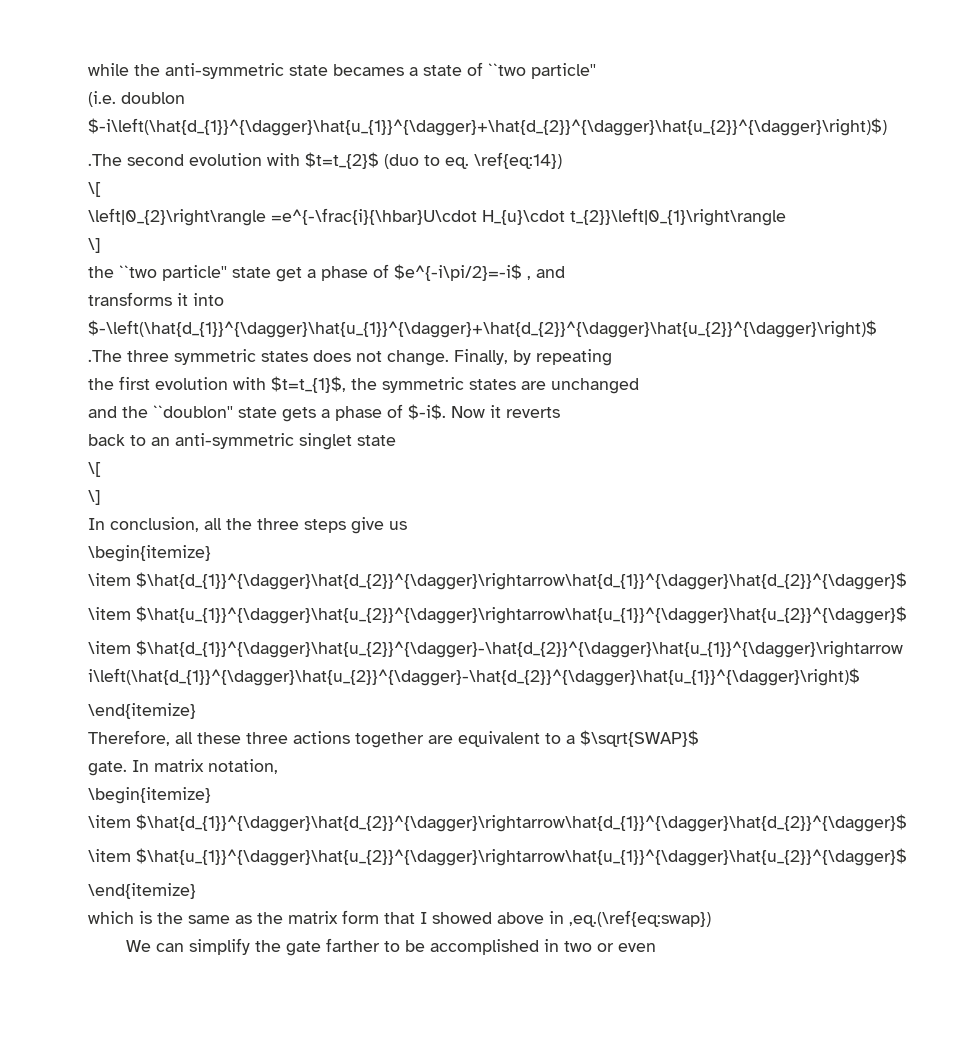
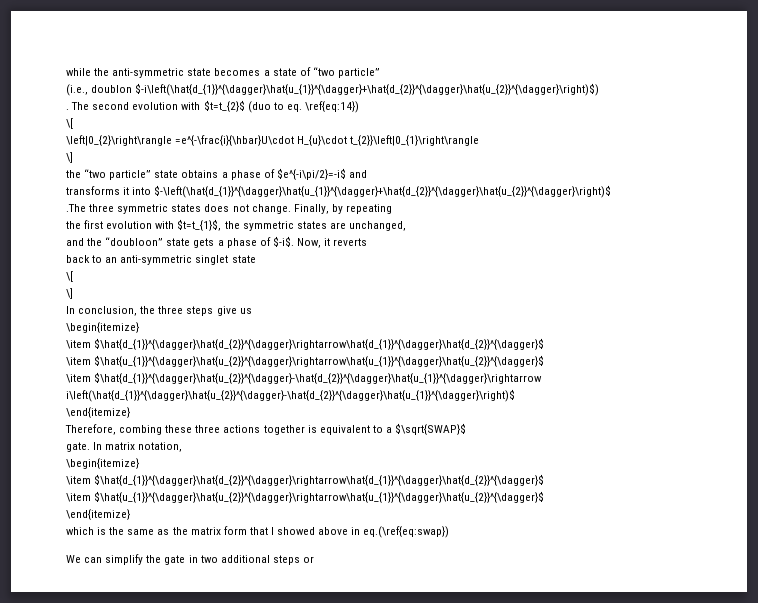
[333,64,404,76] becames -> [214,68,261,76] becomes
[488,63,596,79] [88,91,116,107] ``two particle'' // (i.e. -> [312,67,380,78] [66,84,88,96] “two particle” // (i.e.,
[88,154,122,166] .The -> [66,102,90,110] . The
[119,265,302,282] ``two particle'' state get -> [84,169,219,180] “two particle” state obtains
[527,276,531,280] , -> (346, 174) none
[551,378,639,394] unchanged -> [348,221,406,231] unchanged,
[153,405,233,418] ``doublon'' -> [105,237,164,246] “doubloon”
[451,406,485,418] Now -> [296,238,321,248] Now,
[204,518,222,530] all -> (138, 311) none
[175,732,193,744] all -> [119,425,163,435] combing
[428,735,453,744] are -> [307,425,317,433] is
[569,910,711,927] ,eq.(\ref{eq:swap}) -> [363,526,450,538] eq.(\ref{eq:swap})
[325,938,656,955] farther to be accomplished in two or even -> [188,555,314,565] in two additional steps or

